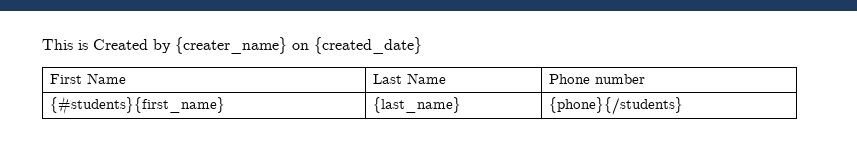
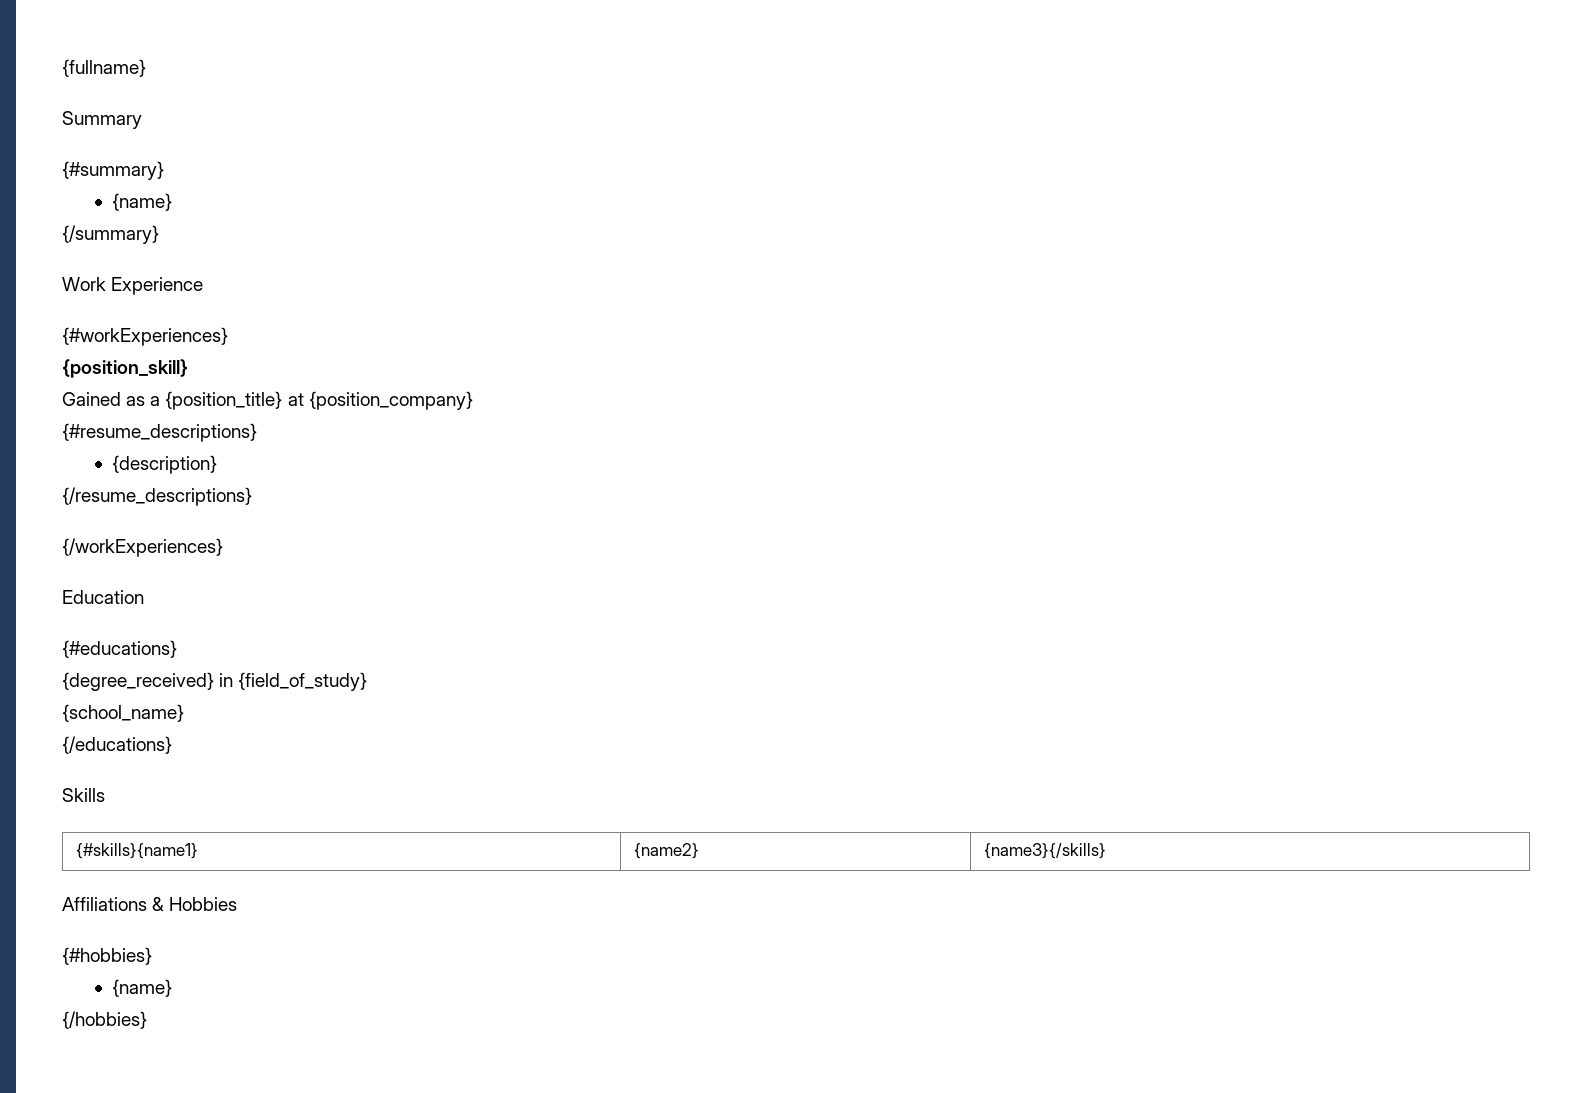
[42,37,422,54] [50,73,127,84] [373,73,447,84] [549,74,646,84] [50,96,226,115] [373,97,462,113] [549,97,684,115] This is Created by {creater_name} on {created_date} // First Name | Last Name | Phone number // {#students}{first_name} | {last_name} | {phone}{/students} -> [62,59,146,77] [62,111,142,129] [62,161,164,180] [111,193,172,211] [62,225,159,244] [62,277,204,295] [62,327,228,346] [62,359,188,378] [62,391,473,410] [62,423,257,442] [111,455,217,474] [62,487,252,506] [62,538,223,557] [62,590,144,604] [62,640,177,658] [62,672,368,691] [62,704,184,722] [62,736,172,754] [62,788,105,802] [76,843,199,859] [634,843,700,859] [984,843,1107,859] [62,897,238,911] [62,947,152,965] [111,979,172,997] [62,1011,147,1029] {fullname} // Summary // {#summary} // {name} // {/summary} // Work Experience // {#workExperiences} // {position_skill} // Gained as a {position_title} at {position_company} // {#resume_descriptions} // {description} // {/resume_descriptions} // {/workExperiences} // Education // {#educations} // {degree_received} in {field_of_study} // {school_name} // {/educations} // Skills // {#skills}{name1} | {name2} | {name3}{/skills} // Affiliations & Hobbies // {#hobbies} // {name} // {/hobbies}

